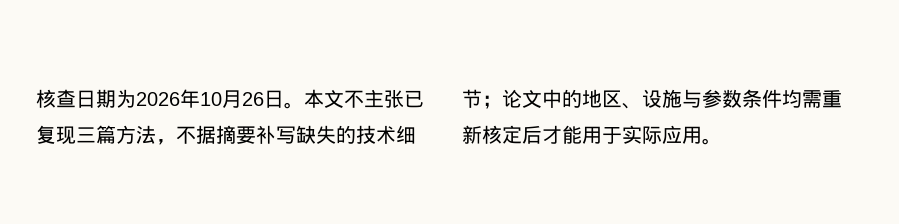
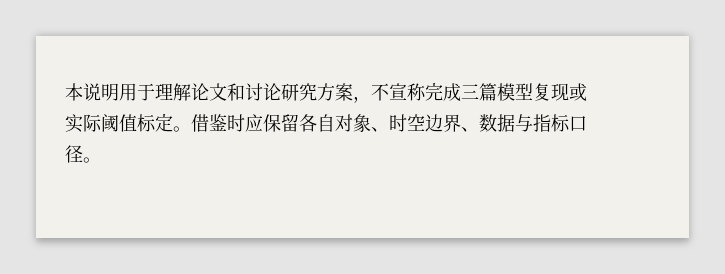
[36,89,424,109] [36,125,416,145] [462,89,842,109] [462,125,702,144] 核查日期为2026年10月26日。本文不主张已复现三篇方法，不据摘要补写缺失的技术细节；论文中的地区、设施与参数条件均需重新核定后才能用于实际应用 -> [65,82,587,103] [65,113,587,133] [65,145,83,163] 本说明用于理解论文和讨论研究方案，不宣称完成三篇模型复现或实际阈值标定。借鉴时应保留各自对象、时空边界、数据与指标口径

